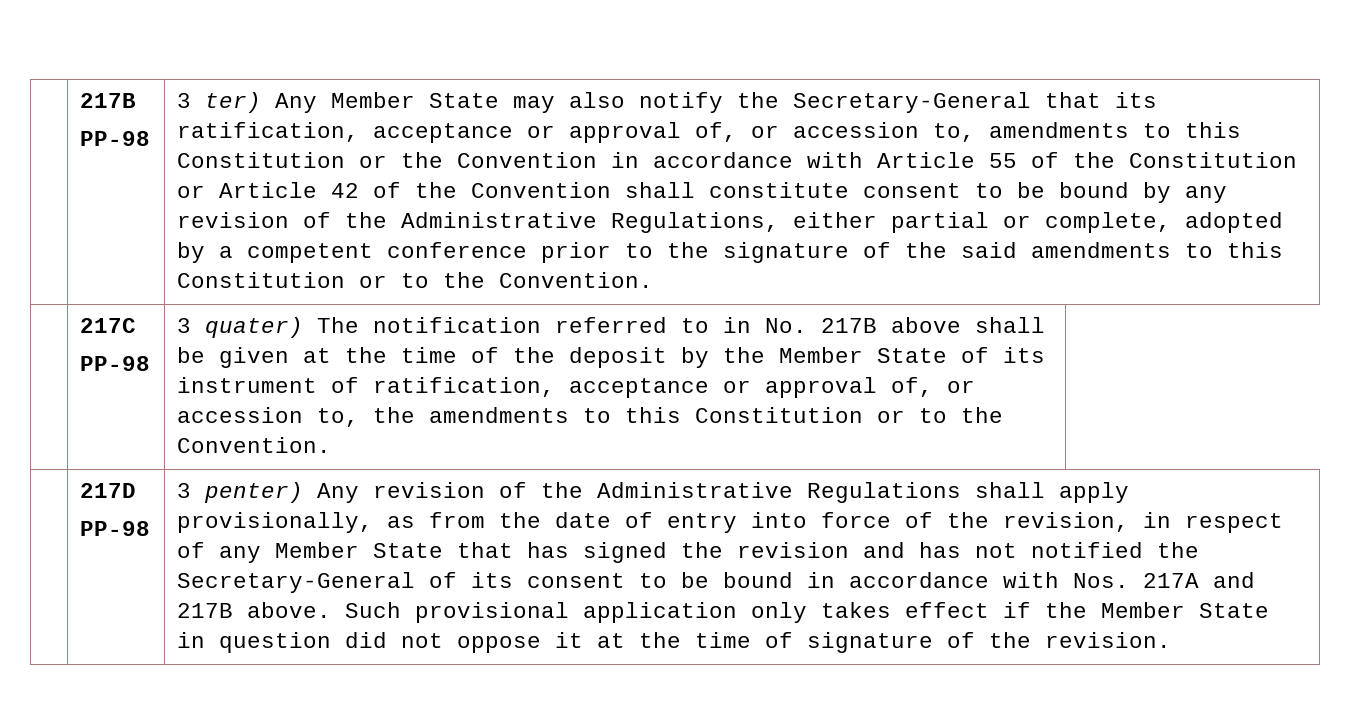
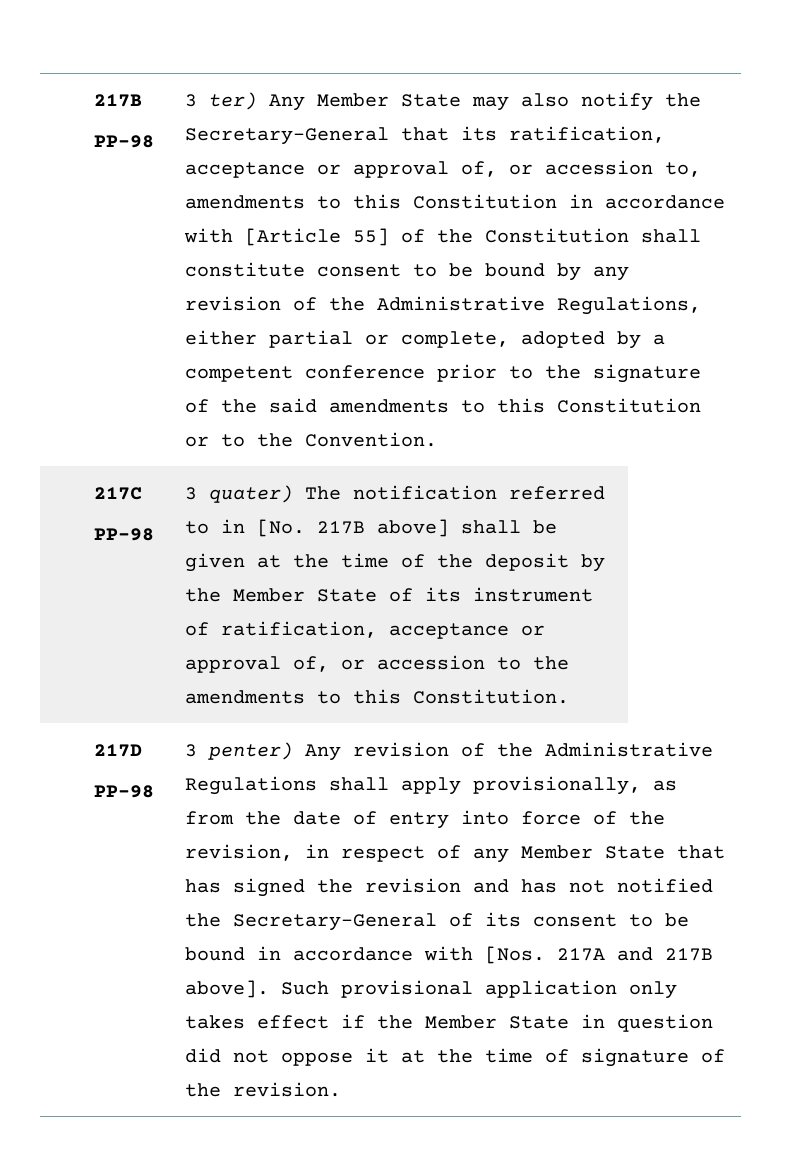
[359,152,1018,168] or the Convention in accordance with Article 55 -> [568,194,725,209] [183,228,389,246] in accordance with [Article 55]
[177,182,612,198] or Article 42 of the Convention -> (629, 235) none
[765,317,962,333] No. 217B above -> [256,519,449,537] [No. 217B above]
[317,408,360,427] to, -> [496,657,521,670] to
[695,407,1004,423] [177,437,332,453] Constitution or to the Convention. -> [412,689,569,704] Constitution.
[1073,573,1130,588] Nos. -> [484,946,545,964] [Nos.
[247,602,332,618] above. -> [184,980,269,998] above].

